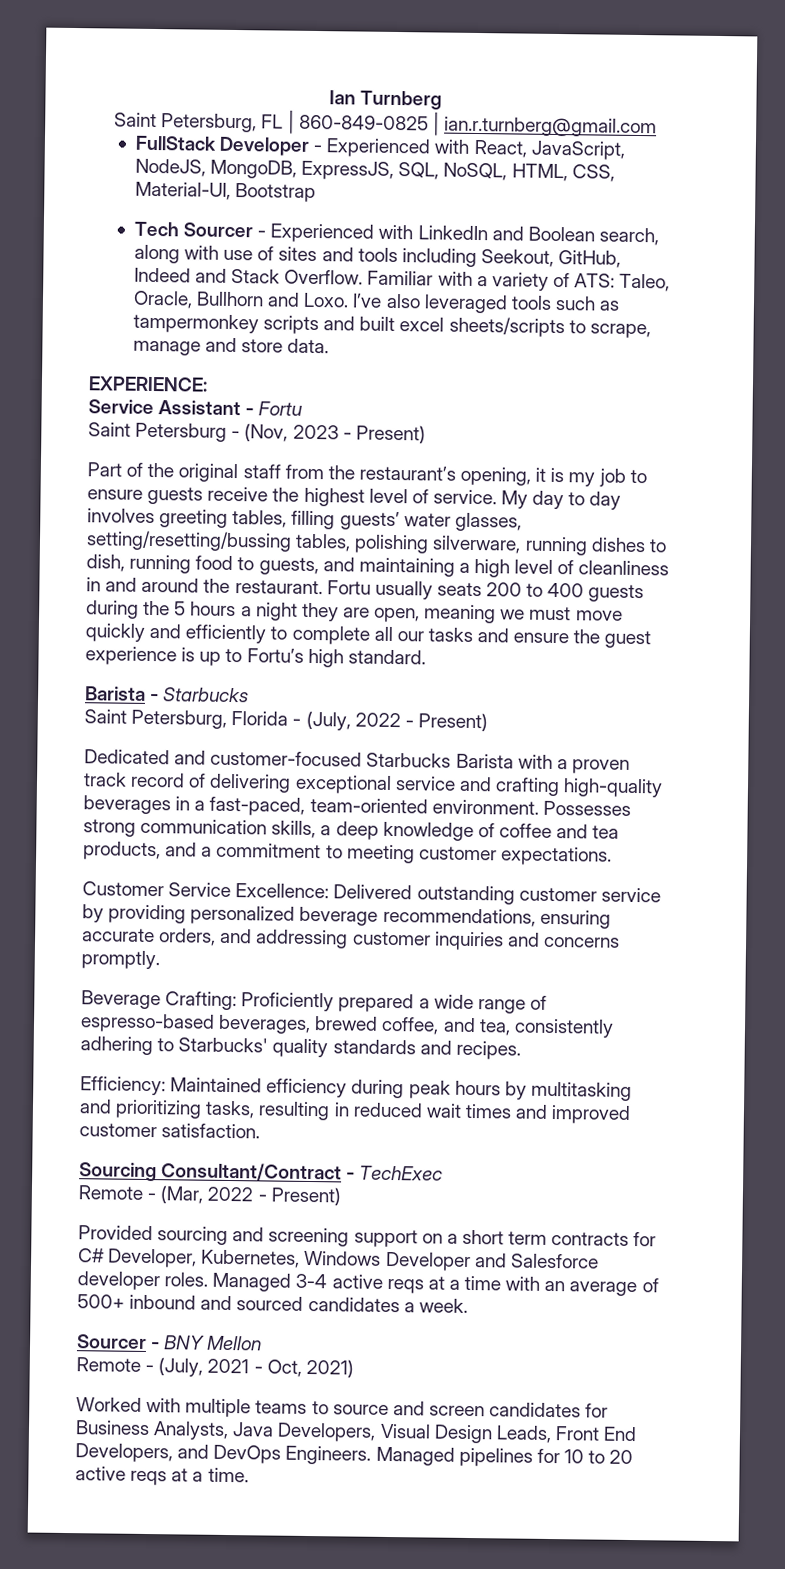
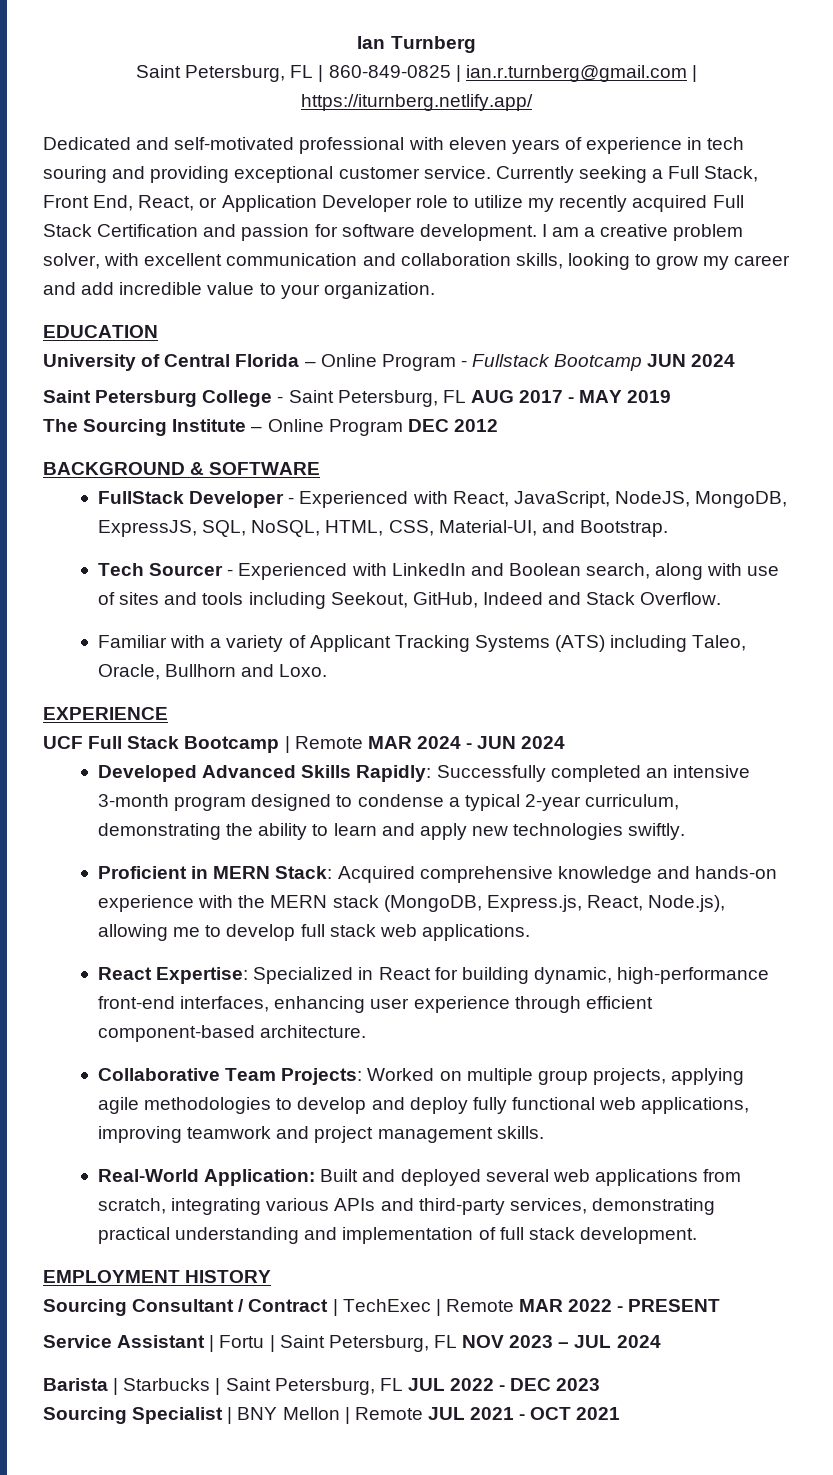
(657, 127) none -> [691,65,697,82] [301,94,533,111] [43,137,745,154] [43,166,759,183] [43,195,744,212] [43,224,744,241] [43,253,791,270] [43,282,435,299] [43,325,158,338] [43,354,736,371] [43,390,672,407] [43,419,498,436] [43,462,321,475] | https://iturnberg.netlify.app/ // Dedicated and self-motivated professional with eleven years of experience in tech souring and providing exceptional customer service. Currently seeking a Full Stack, Front End, React, or Application Developer role to utilize my recently acquired Full Stack Certification and passion for software development. I am a creative problem solver, with excellent communication and collaboration skills, looking to grow my career and add incredible value to your organization. // EDUCATION // University of Central Florida – Online Program - Fullstack Bootcamp JUN 2024 // Saint Petersburg College - Saint Petersburg, FL AUG 2017 - MAY 2019 // The Sourcing Institute – Online Program DEC 2012 // BACKGROUND & SOFTWARE
[235,183,317,203] Bootstrap -> [541,520,668,537] and Bootstrap.
(364, 277) none -> (722, 598) //
[574,273,616,288] ATS: -> [309,635,688,652] Applicant Tracking Systems (ATS) including
[352,293,621,314] [132,313,651,339] [132,337,330,356] [88,376,208,392] I’ve also leveraged tools such as tampermonkey scripts and built excel sheets/scripts to scrape, manage and store data. // EXPERIENCE: -> [43,707,168,720] [43,736,566,753] [97,765,750,782] [97,794,680,811] [97,823,686,840] [97,866,778,883] [97,895,726,912] [97,924,530,941] [97,967,770,984] [97,996,653,1013] [97,1025,367,1042] [97,1068,745,1085] [97,1097,750,1114] [97,1126,544,1143] [97,1169,742,1186] [97,1198,715,1215] [97,1227,697,1244] [43,1270,272,1283] [43,1299,721,1316] // EXPERIENCE // UCF Full Stack Bootcamp | Remote MAR 2024 - JUN 2024 // Developed Advanced Skills Rapidly: Successfully completed an intensive 3-month program designed to condense a typical 2-year curriculum, demonstrating the ability to learn and apply new technologies swiftly. // Proficient in MERN Stack: Acquired comprehensive knowledge and hands-on experience with the MERN stack (MongoDB, Express.js, React, Node.js), allowing me to develop full stack web applications. // React Expertise: Specialized in React for building dynamic, high-performance front-end interfaces, enhancing user experience through efficient component-based architecture. // Collaborative Team Projects: Worked on multiple group projects, applying agile methodologies to develop and deploy fully functional web applications, improving teamwork and project management skills. // Real-World Application: Built and deployed several web applications from scratch, integrating various APIs and third-party services, demonstrating practical understanding and implementation of full stack development. // EMPLOYMENT HISTORY // Sourcing Consultant / Contract | TechExec | Remote MAR 2022 - PRESENT
[245,401,304,416] [88,422,426,444] [87,462,647,487] [87,486,622,510] [87,508,522,532] [86,530,667,556] [86,554,670,578] [86,577,645,603] [86,600,623,624] [85,623,652,649] [85,646,426,668] [85,686,250,703] [84,709,488,732] [84,749,630,774] [83,772,664,798] [83,795,631,816] [83,818,620,842] [83,841,612,866] [82,881,661,905] [82,904,611,929] [82,928,620,951] [81,950,160,970] [81,990,547,1014] [80,1013,614,1038] [80,1036,521,1060] [80,1076,632,1101] [79,1099,632,1124] [79,1123,261,1139] [79,1162,444,1182] [78,1185,342,1206] [78,1225,657,1248] [78,1248,599,1271] [77,1271,659,1297] [77,1294,468,1313] [76,1334,263,1351] [76,1357,354,1378] [76,1397,609,1418] [75,1420,638,1444] [75,1443,634,1467] [75,1466,249,1486] - Fortu // Saint Petersburg - (Nov, 2023 - Present) // Part of the original staff from the restaurant’s opening, it is my job to ensure guests receive the highest level of service. My day to day involves greeting tables, filling guests’ water glasses, setting/resetting/bussing tables, polishing silverware, running dishes to dish, running food to guests, and maintaining a high level of cleanliness in and around the restaurant. Fortu usually seats 200 to 400 guests during the 5 hours a night they are open, meaning we must move quickly and efficiently to complete all our tasks and ensure the guest experience is up to Fortu’s high standard. // Barista - Starbucks // Saint Petersburg, Florida - (July, 2022 - Present) // Dedicated and customer-focused Starbucks Barista with a proven track record of delivering exceptional service and crafting high-quality beverages in a fast-paced, team-oriented environment. Possesses strong communication skills, a deep knowledge of coffee and tea products, and a commitment to meeting customer expectations. // Customer Service Excellence: Delivered outstanding customer service by providing personalized beverage recommendations, ensuring accurate orders, and addressing customer inquiries and concerns promptly. // Beverage Crafting: Proficiently prepared a wide range of espresso-based beverages, brewed coffee, and tea, consistently adhering to Starbucks' quality standards and recipes. // Efficiency: Maintained efficiency during peak hours by multitasking and prioritizing tasks, resulting in reduced wait times and improved customer satisfaction. // Sourcing Consultant/Contract - TechExec // Remote - (Mar, 2022 - Present) // Provided sourcing and screening support on a short term contracts for C# Developer, Kubernetes, Windows Developer and Salesforce developer roles. Managed 3-4 active reqs at a time with an average of 500+ inbound and sourced candidates a week. // Sourcer - BNY Mellon // Remote - (July, 2021 - Oct, 2021) // Worked with multiple teams to source and screen candidates for Business Analysts, Java Developers, Visual Design Leads, Front End Developers, and DevOps Engineers. Managed pipelines for 10 to 20 active reqs at a time. -> [209,1335,661,1352] [43,1378,601,1395] [43,1407,621,1424] | Fortu | Saint Petersburg, FL NOV 2023 – JUL 2024 // Barista | Starbucks | Saint Petersburg, FL JUL 2022 - DEC 2023 // Sourcing Specialist | BNY Mellon | Remote JUL 2021 - OCT 2021

